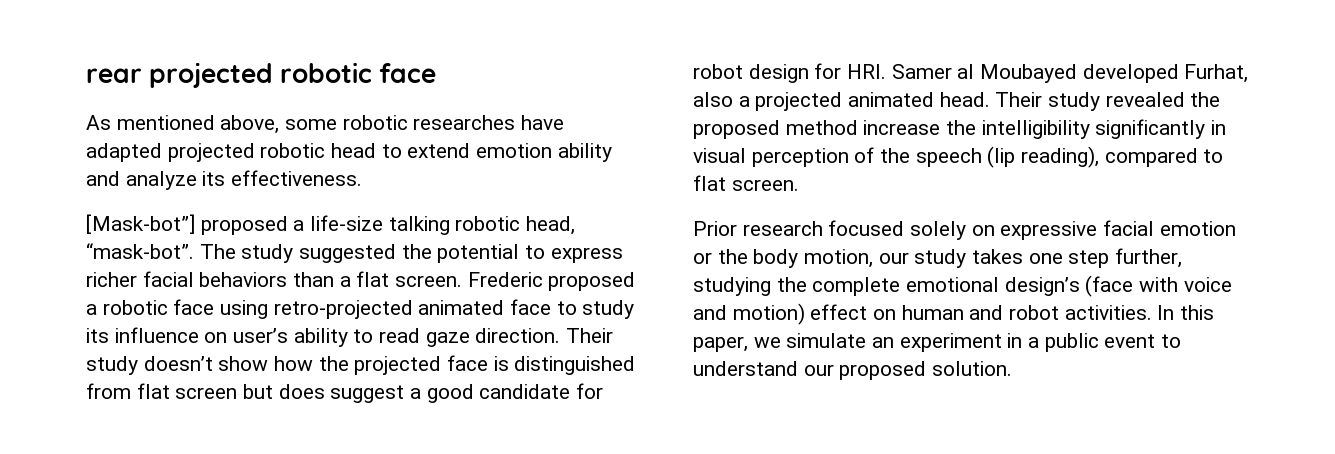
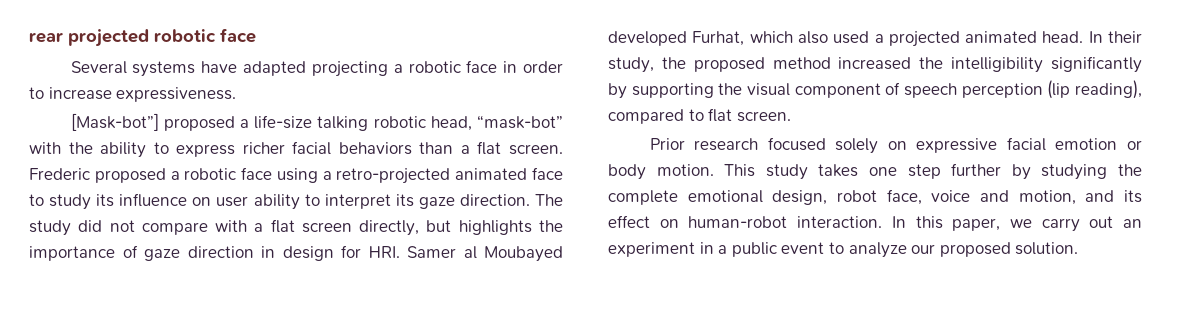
[86,115,565,134] [86,143,612,162] [86,170,363,190] As mentioned above, some robotic researches have adapted projected robotic head to extend emotion ability and analyze its effectiveness. -> [70,60,564,77] [29,87,237,102] Several systems have adapted projecting a robotic face in order to increase expressiveness.
[86,243,520,263] “mask-bot”. The study suggested the potential -> [477,115,563,129] [29,142,147,158] “mask-bot” with the ability
(269, 309) none -> [322,171,332,180] a
[233,328,614,347] [86,355,636,375] [86,383,604,403] [693,64,743,79] user’s ability to read gaze direction. Their study doesn’t show how the projected face is distinguished from flat screen but does suggest a good candidate for robot -> [216,194,563,210] [29,219,563,236] [29,245,275,261] user ability to interpret its gaze direction. The study did not compare with a flat screen directly, but highlights the importance of gaze direction in
[693,92,733,107] also -> [749,31,870,44] which also used
[995,92,1185,111] Their study revealed -> [1088,31,1142,43] [608,57,654,73] In their study,
[863,120,941,135] increase -> [838,57,912,70] increased
[1211,120,1227,135] [693,147,982,167] in visual perception of the speech -> [608,82,1043,99] by supporting the visual component of speech perception
[717,249,909,268] the body motion, our -> [608,164,756,180] body motion. This
[1115,248,1183,268] further, -> [951,163,1031,180] further by
[1004,275,1232,297] [693,303,1152,325] design’s (face with voice and motion) effect on human and robot activities. -> [772,189,1142,205] [608,215,883,228] design, robot face, voice and motion, and its effect on human-robot interaction.
[786,333,867,348] simulate -> [1041,216,1114,232] carry out
[693,361,798,376] understand -> [848,242,907,258] analyze

